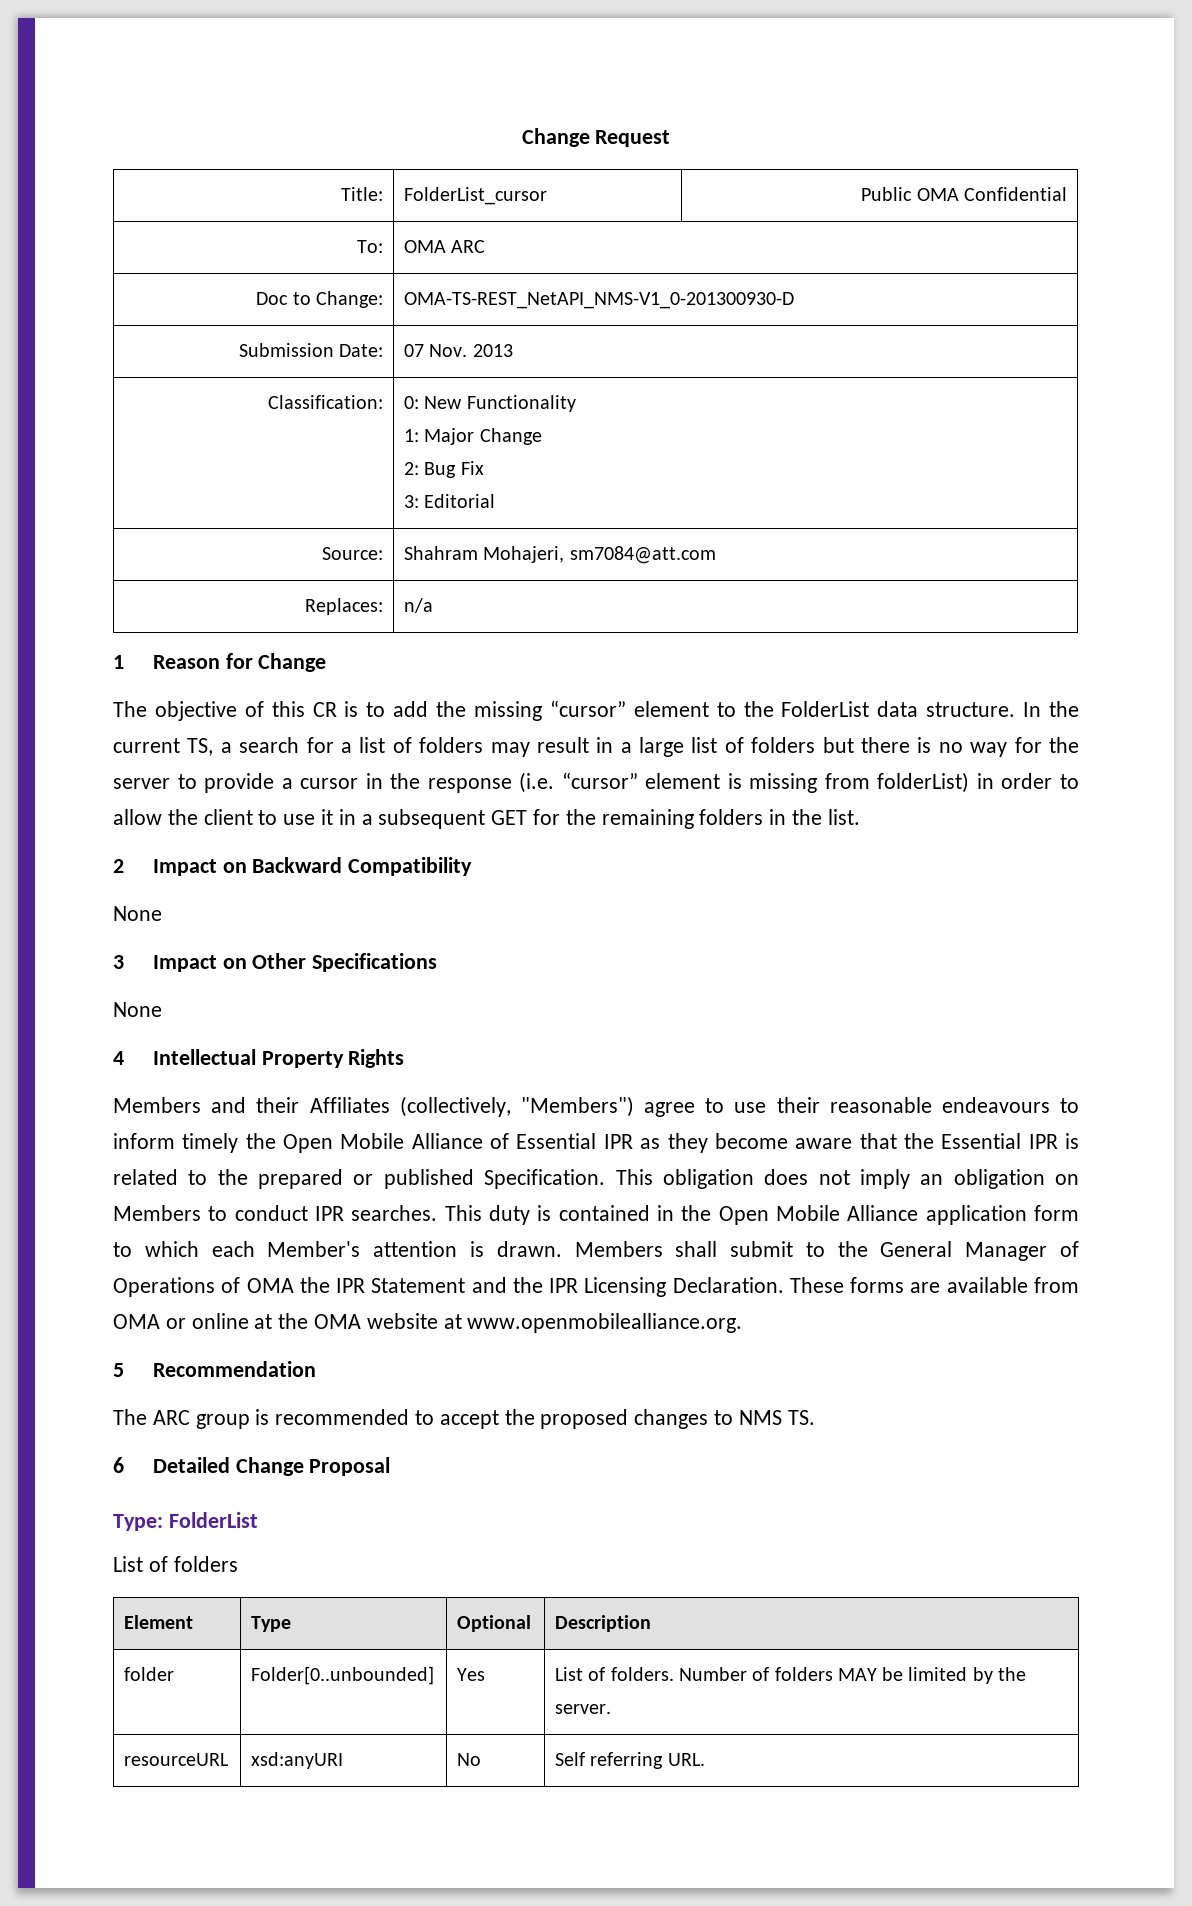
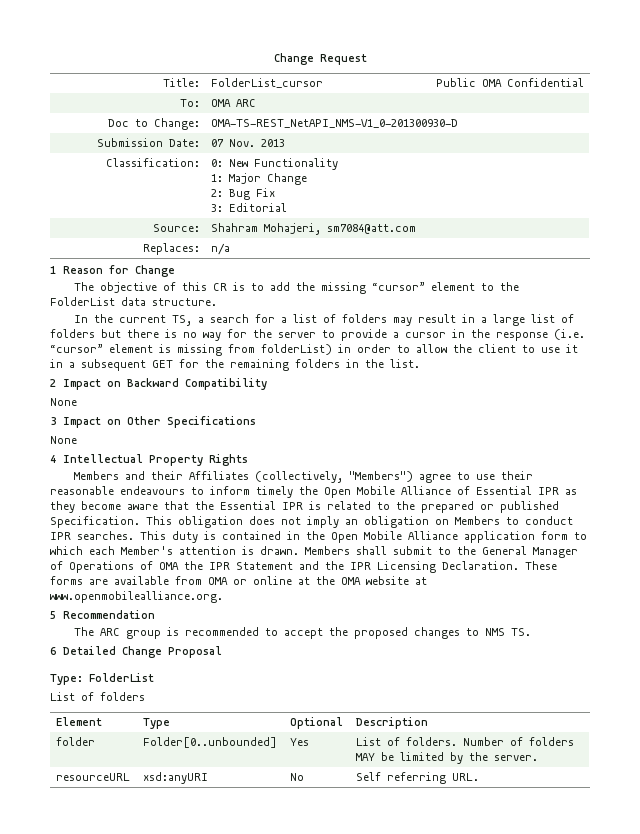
(1016, 709) none -> (217, 302) //

